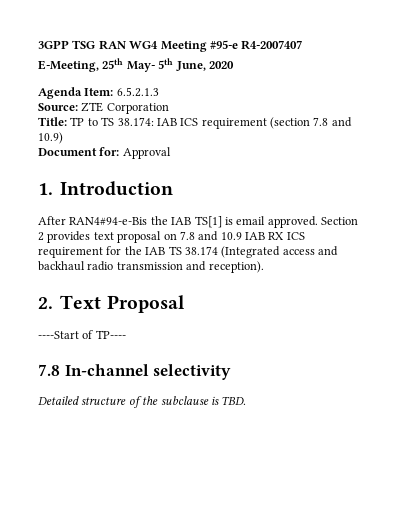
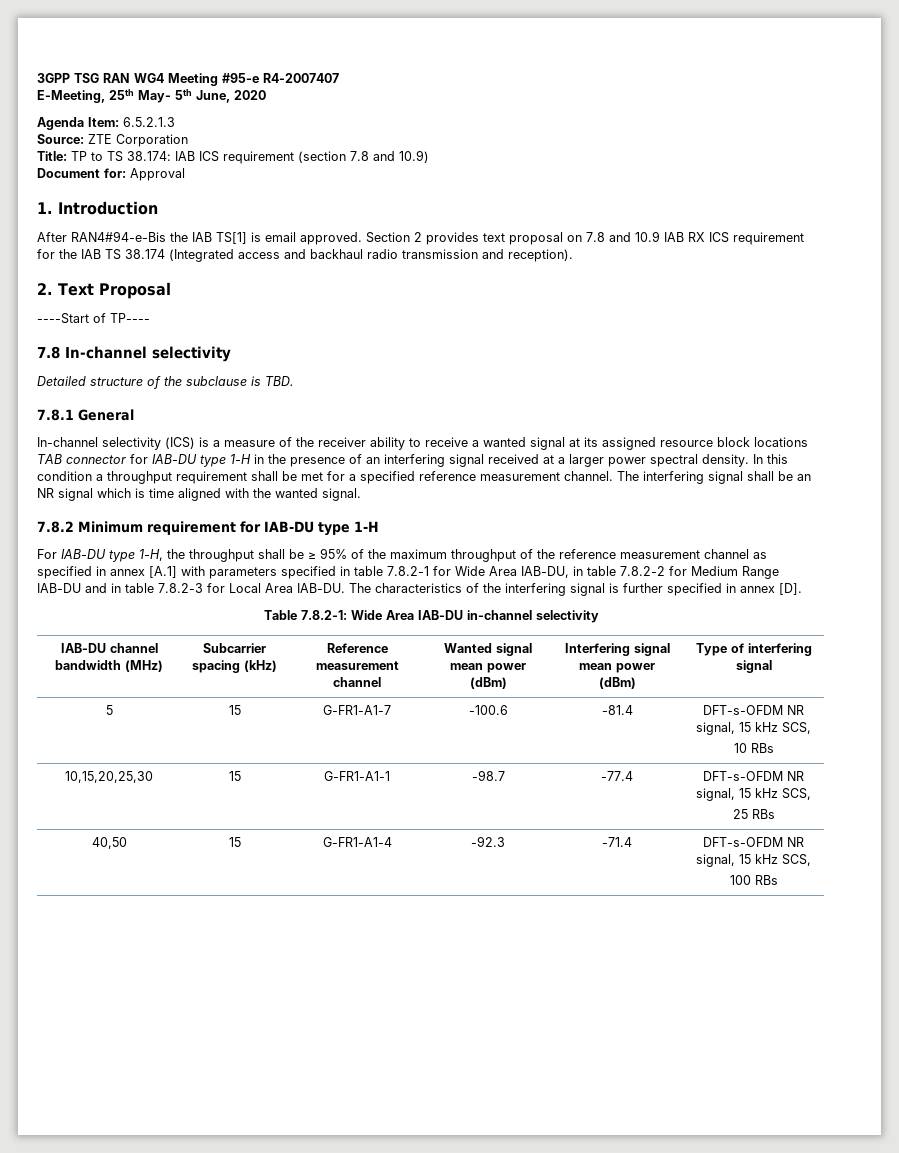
(247, 400) none -> [37,409,134,421] [37,437,808,450] [37,454,788,467] [37,471,811,484] [37,488,361,501] [37,521,379,536] [37,548,767,562] [37,566,779,579] [37,583,802,596] [263,610,599,623] [60,643,158,653] [55,660,163,672] [203,643,266,653] [192,660,277,673] [326,643,388,653] [315,661,399,670] [333,677,381,687] [444,643,532,656] [450,663,526,673] [469,677,507,689] [564,643,670,656] [579,663,655,673] [598,677,636,689] [695,643,812,656] [735,660,772,673] [105,705,113,715] [228,705,241,715] [323,705,391,715] [468,705,508,715] [601,705,633,715] [703,705,804,715] [696,722,811,735] [733,743,774,753] [65,771,153,783] [228,771,241,781] [324,771,390,781] [471,770,505,781] [601,771,633,781] [703,771,804,781] [696,788,811,801] [732,809,775,819] [91,837,127,849] [228,837,241,847] [322,837,392,847] [471,836,505,847] [602,837,632,847] [703,837,804,847] [696,854,811,867] [729,875,778,885] // 7.8.1 General // In-channel selectivity (ICS) is a measure of the receiver ability to receive a wanted signal at its assigned resource block locations TAB connector for IAB-DU type 1-H in the presence of an interfering signal received at a larger power spectral density. In this condition a throughput requirement shall be met for a specified reference measurement channel. The interfering signal shall be an NR signal which is time aligned with the wanted signal. // 7.8.2 Minimum requirement for IAB-DU type 1-H // For IAB-DU type 1-H, the throughput shall be ≥ 95% of the maximum throughput of the reference measurement channel as specified in annex [A.1] with parameters specified in table 7.8.2-1 for Wide Area IAB-DU, in table 7.8.2-2 for Medium Range IAB-DU and in table 7.8.2-3 for Local Area IAB-DU. The characteristics of the interfering signal is further specified in annex [D]. // Table 7.8.2-1: Wide Area IAB-DU in-channel selectivity // IAB-DU channel bandwidth (MHz) | Subcarrier spacing (kHz) | Reference measurement channel | Wanted signal mean power (dBm) | Interfering signal mean power (dBm) | Type of interfering signal // 5 | 15 | G-FR1-A1-7 | -100.6 | -81.4 | DFT-s-OFDM NR signal, 15 kHz SCS, // 10 RBs // 10,15,20,25,30 | 15 | G-FR1-A1-1 | -98.7 | -77.4 | DFT-s-OFDM NR signal, 15 kHz SCS, // 25 RBs // 40,50 | 15 | G-FR1-A1-4 | -92.3 | -71.4 | DFT-s-OFDM NR signal, 15 kHz SCS, // 100 RBs

